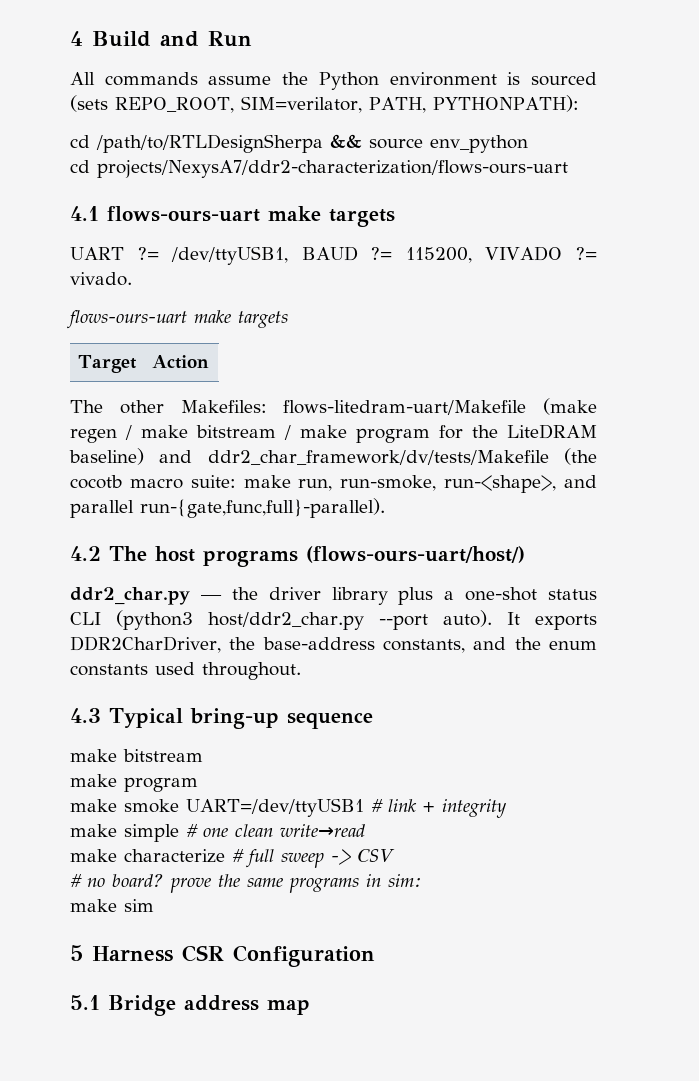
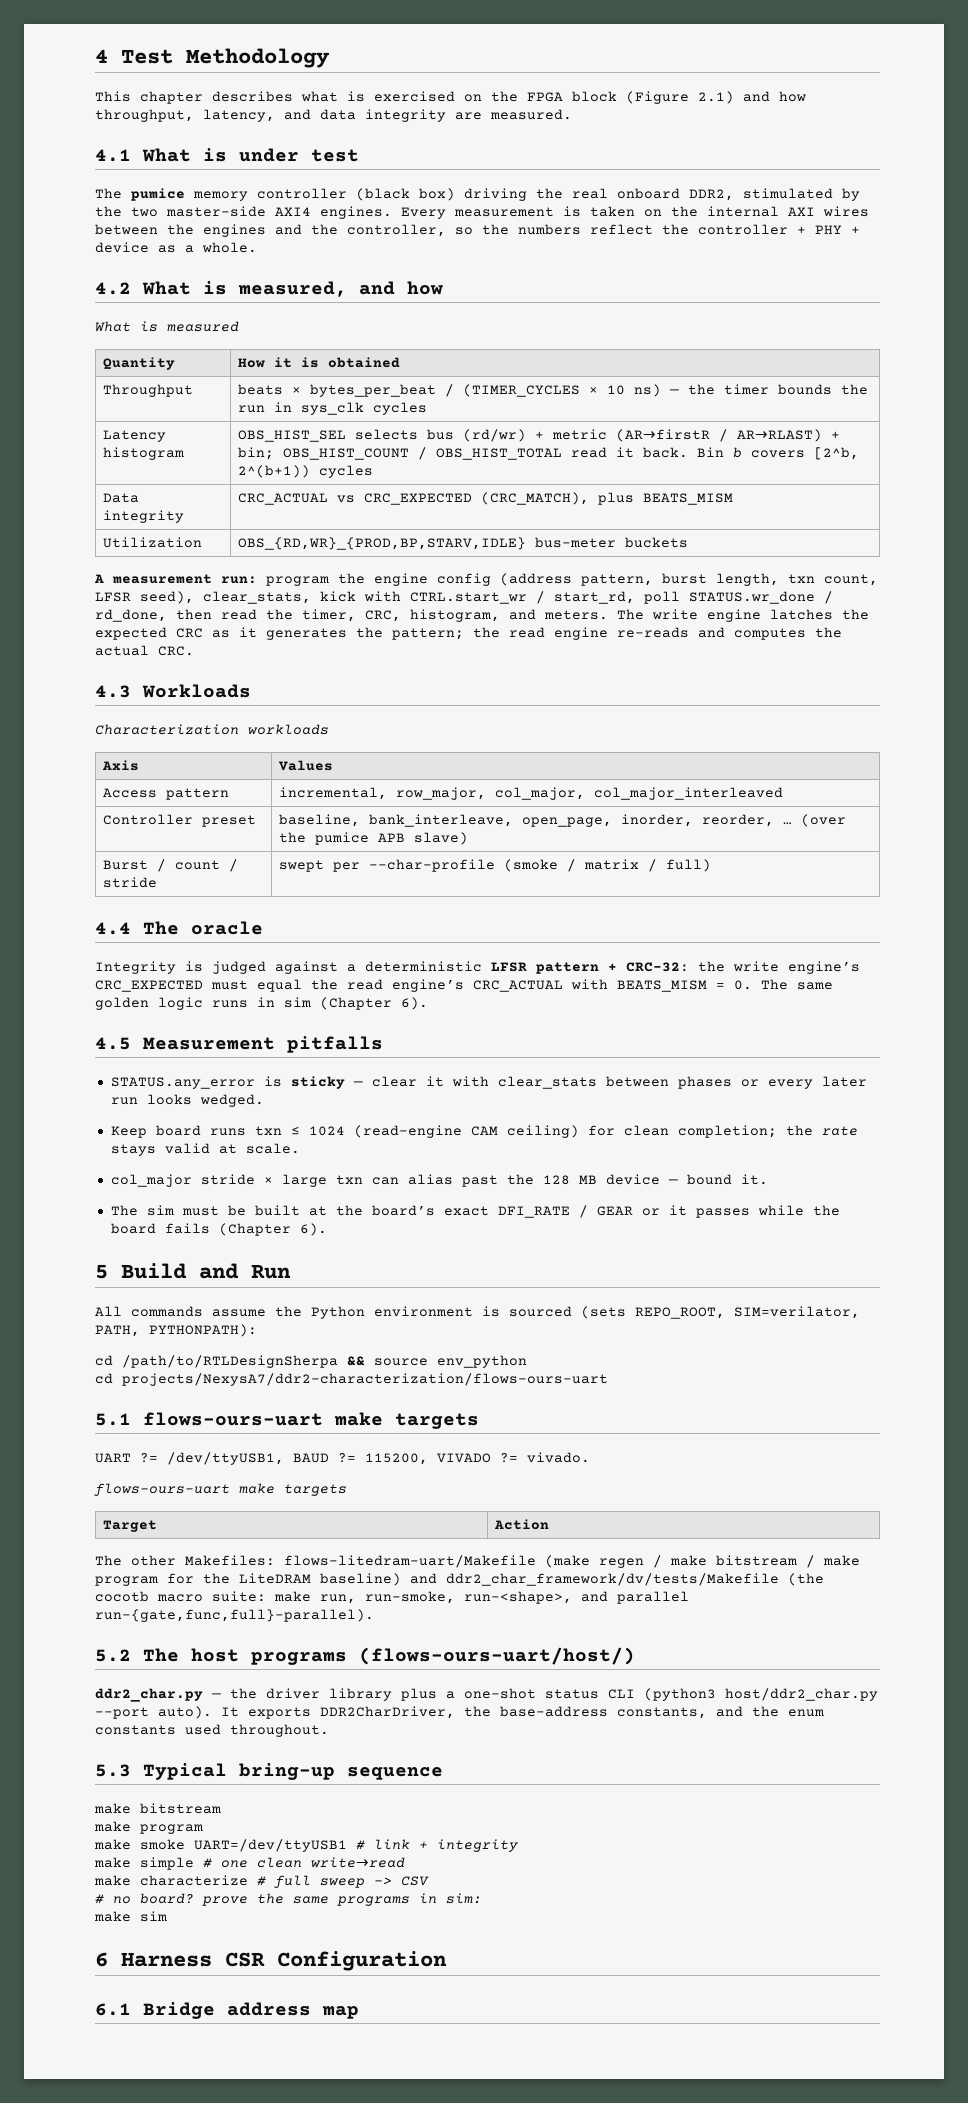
(83, 38) none -> [121,48,330,68] [95,91,806,104] [95,109,572,122] [95,148,359,162] [95,188,860,201] [95,206,869,219] [95,224,860,237] [95,242,257,253] [95,281,443,297] [95,321,239,332] [102,357,175,370] [237,357,400,368] [102,384,193,397] [237,384,868,397] [237,402,427,415] [102,430,166,442] [102,447,184,460] [237,429,840,442] [237,447,859,460] [237,465,373,478] [102,493,139,503] [102,510,184,523] [237,492,733,505] [102,537,202,548] [237,537,688,550] [94,573,878,586] [95,591,833,604] [95,609,869,622] [95,627,842,640] [95,645,194,656] [95,684,251,698] [95,724,329,735] [101,760,139,771] [277,760,333,771] [102,788,229,800] [278,787,783,800] [102,814,256,827] [278,814,846,827] [278,832,468,845] [102,859,238,872] [102,877,157,888] [278,859,711,872] [95,921,263,935] [95,961,860,974] [95,979,833,992] [95,997,428,1010] [95,1036,383,1053] [110,1076,867,1089] [110,1094,264,1107] [110,1125,858,1138] [110,1143,300,1156] [110,1174,768,1187] [110,1205,840,1218] [110,1223,327,1236] [95,1264,108,1279] Test Methodology // This chapter describes what is exercised on the FPGA block (Figure 2.1) and how throughput, latency, and data integrity are measured. // 4.1 What is under test // The pumice memory controller (black box) driving the real onboard DDR2, stimulated by the two master-side AXI4 engines. Every measurement is taken on the internal AXI wires between the engines and the controller, so the numbers reflect the controller + PHY + device as a whole. // 4.2 What is measured, and how // What is measured // Quantity | How it is obtained // Throughput | beats × bytes_per_beat / (TIMER_CYCLES × 10 ns) — the timer bounds the run in sys_clk cycles // Latency histogram | OBS_HIST_SEL selects bus (rd/wr) + metric (AR→firstR / AR→RLAST) + bin; OBS_HIST_COUNT / OBS_HIST_TOTAL read it back. Bin b covers [2^b, 2^(b+1)) cycles // Data integrity | CRC_ACTUAL vs CRC_EXPECTED (CRC_MATCH), plus BEATS_MISM // Utilization | OBS_{RD,WR}_{PROD,BP,STARV,IDLE} bus-meter buckets // A measurement run: program the engine config (address pattern, burst length, txn count, LFSR seed), clear_stats, kick with CTRL.start_wr / start_rd, poll STATUS.wr_done / rd_done, then read the timer, CRC, histogram, and meters. The write engine latches the expected CRC as it generates the pattern; the read engine re-reads and computes the actual CRC. // 4.3 Workloads // Characterization workloads // Axis | Values // Access pattern | incremental, row_major, col_major, col_major_interleaved // Controller preset | baseline, bank_interleave, open_page, inorder, reorder, … (over the pumice APB slave) // Burst / count / stride | swept per --char-profile (smoke / matrix / full) // 4.4 The oracle // Integrity is judged against a deterministic LFSR pattern + CRC-32: the write engine’s CRC_EXPECTED must equal the read engine’s CRC_ACTUAL with BEATS_MISM = 0. The same golden logic runs in sim (Chapter 6). // 4.5 Measurement pitfalls // STATUS.any_error is sticky — clear it with clear_stats between phases or every later run looks wedged. // Keep board runs txn ≤ 1024 (read-engine CAM ceiling) for clean completion; the rate stays valid at scale. // col_major stride × large txn can alias past the 128 MB device — bound it. // The sim must be built at the board’s exact DFI_RATE / GEAR or it passes while the board fails (Chapter 6). // 5
[70,206,99,221] 4.1 -> [95,1413,131,1426] 5.1
[70,546,101,561] 4.2 -> [95,1649,131,1662] 5.2
[70,708,101,723] 4.3 -> [95,1764,131,1777] 5.3
[70,945,83,961] 5 -> [95,1952,108,1967] 6
[70,995,100,1010] 5.1 -> [95,2003,131,2016] 6.1

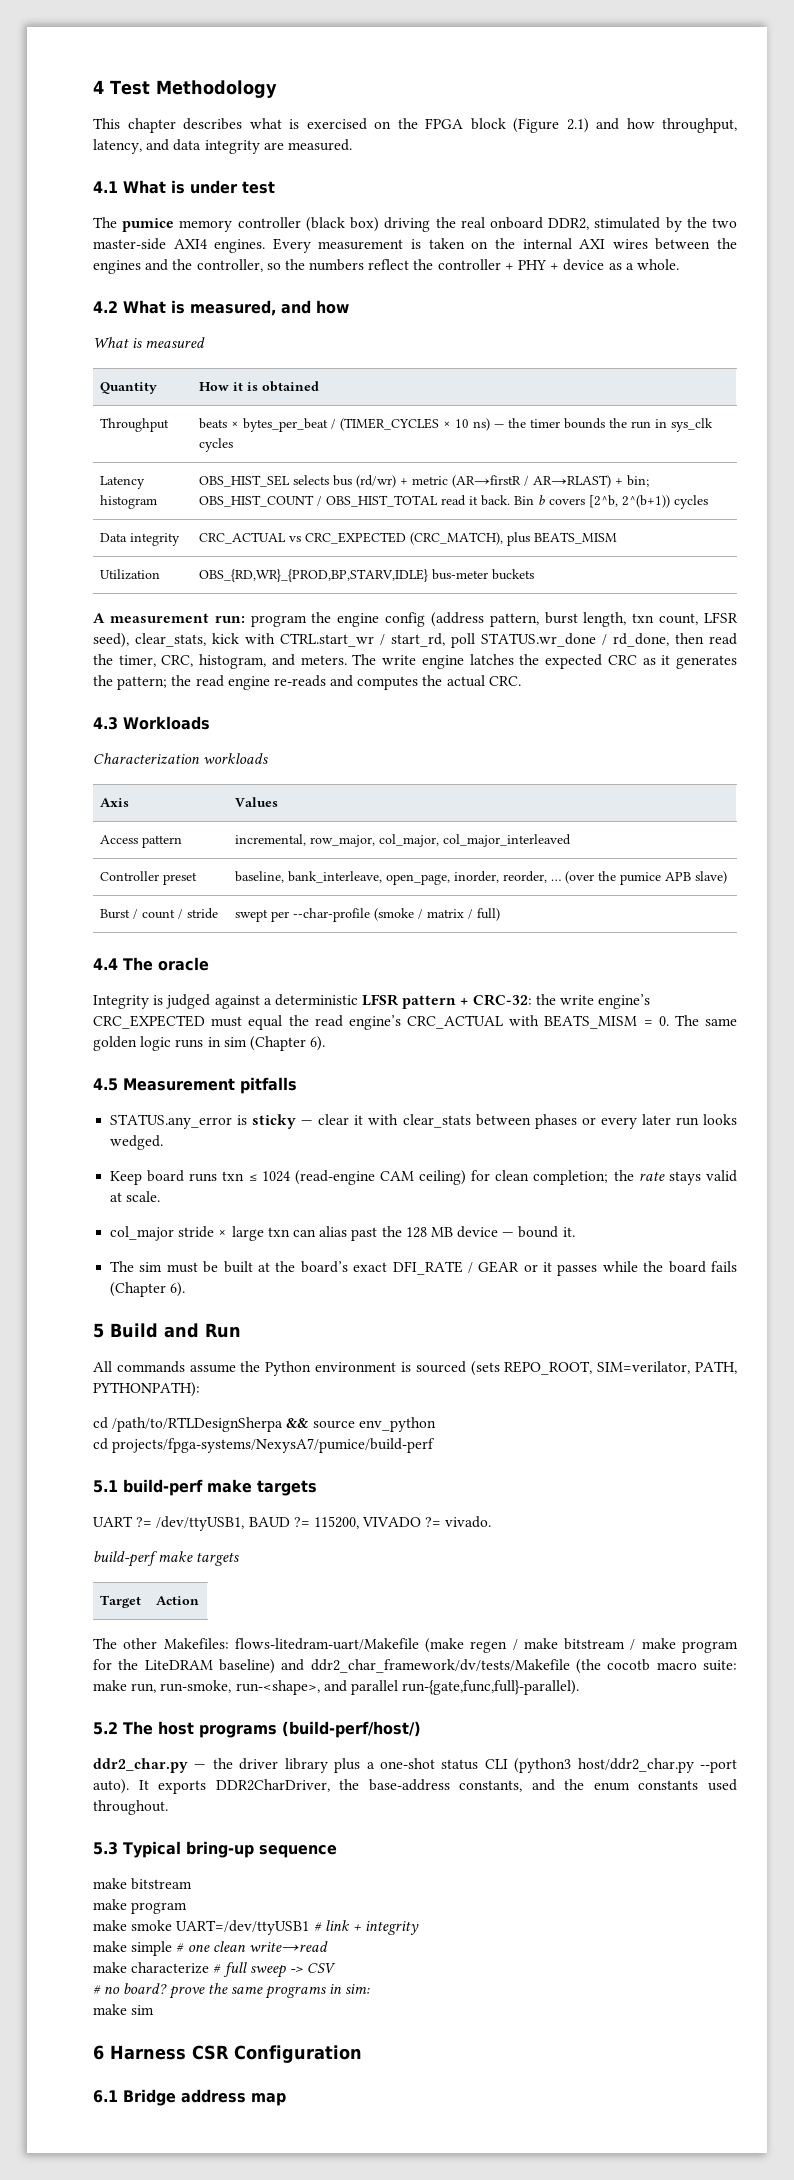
[122,1373,608,1386] projects/NexysA7/ddr2-characterization/flows-ours-uart -> [112,1438,436,1453] projects/fpga-systems/NexysA7/pumice/build-perf
[143,1412,323,1426] flows-ours-uart -> [123,1479,203,1496] build-perf
[94,1483,230,1496] flows-ours-uart -> [93,1551,158,1567] build-perf
[359,1647,635,1665] (flows-ours-uart/host/) -> [282,1721,421,1738] (build-perf/host/)

